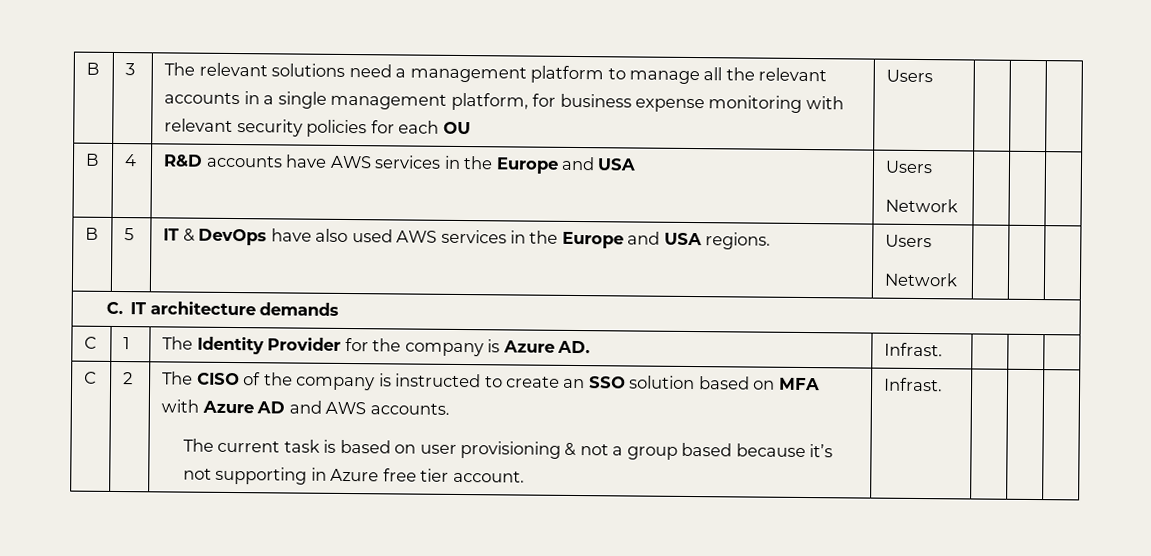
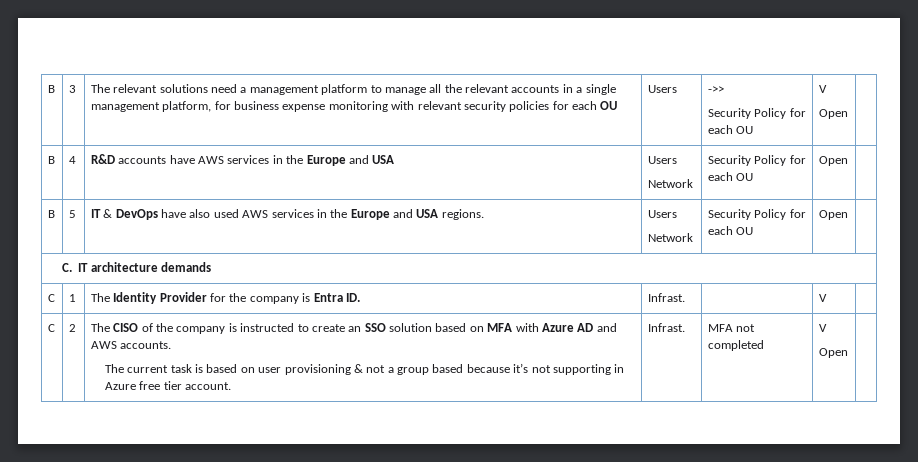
(934, 76) | -> [707,86,724,93] [707,108,806,119] [707,125,754,134] [818,85,827,93] [818,109,848,119] ->> // Security Policy for each OU | V // Open
(959, 205) | -> [707,155,806,166] [707,172,754,181] [818,156,848,166] Security Policy for each OU | Open
(959, 279) | -> [707,209,806,220] [707,226,754,235] [818,210,848,220] Security Policy for each OU | Open
[502,340,590,354] [884,342,944,357] Azure AD. | Infrast. | | -> [313,293,360,302] [647,293,685,302] [818,294,827,302] Entra ID. | Infrast. | | V
(944, 384) | -> [707,324,756,332] [707,340,764,351] [818,324,827,332] [818,348,848,358] MFA not completed | V // Open

